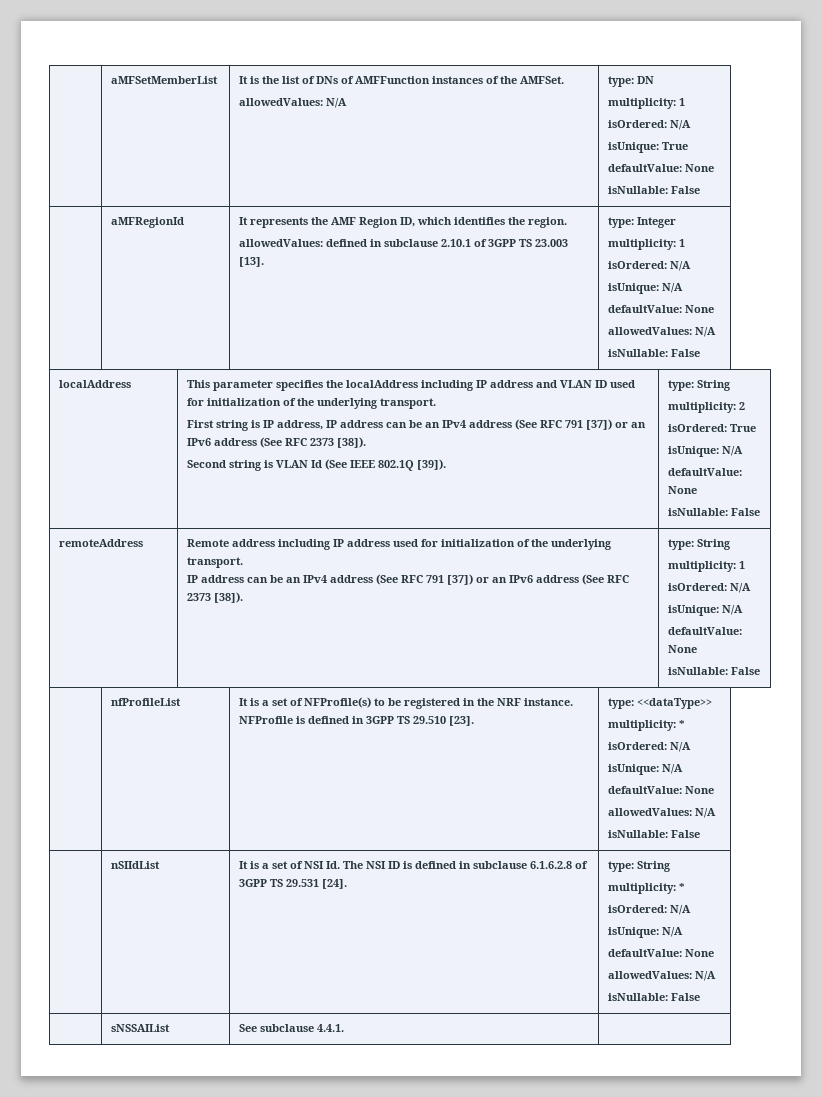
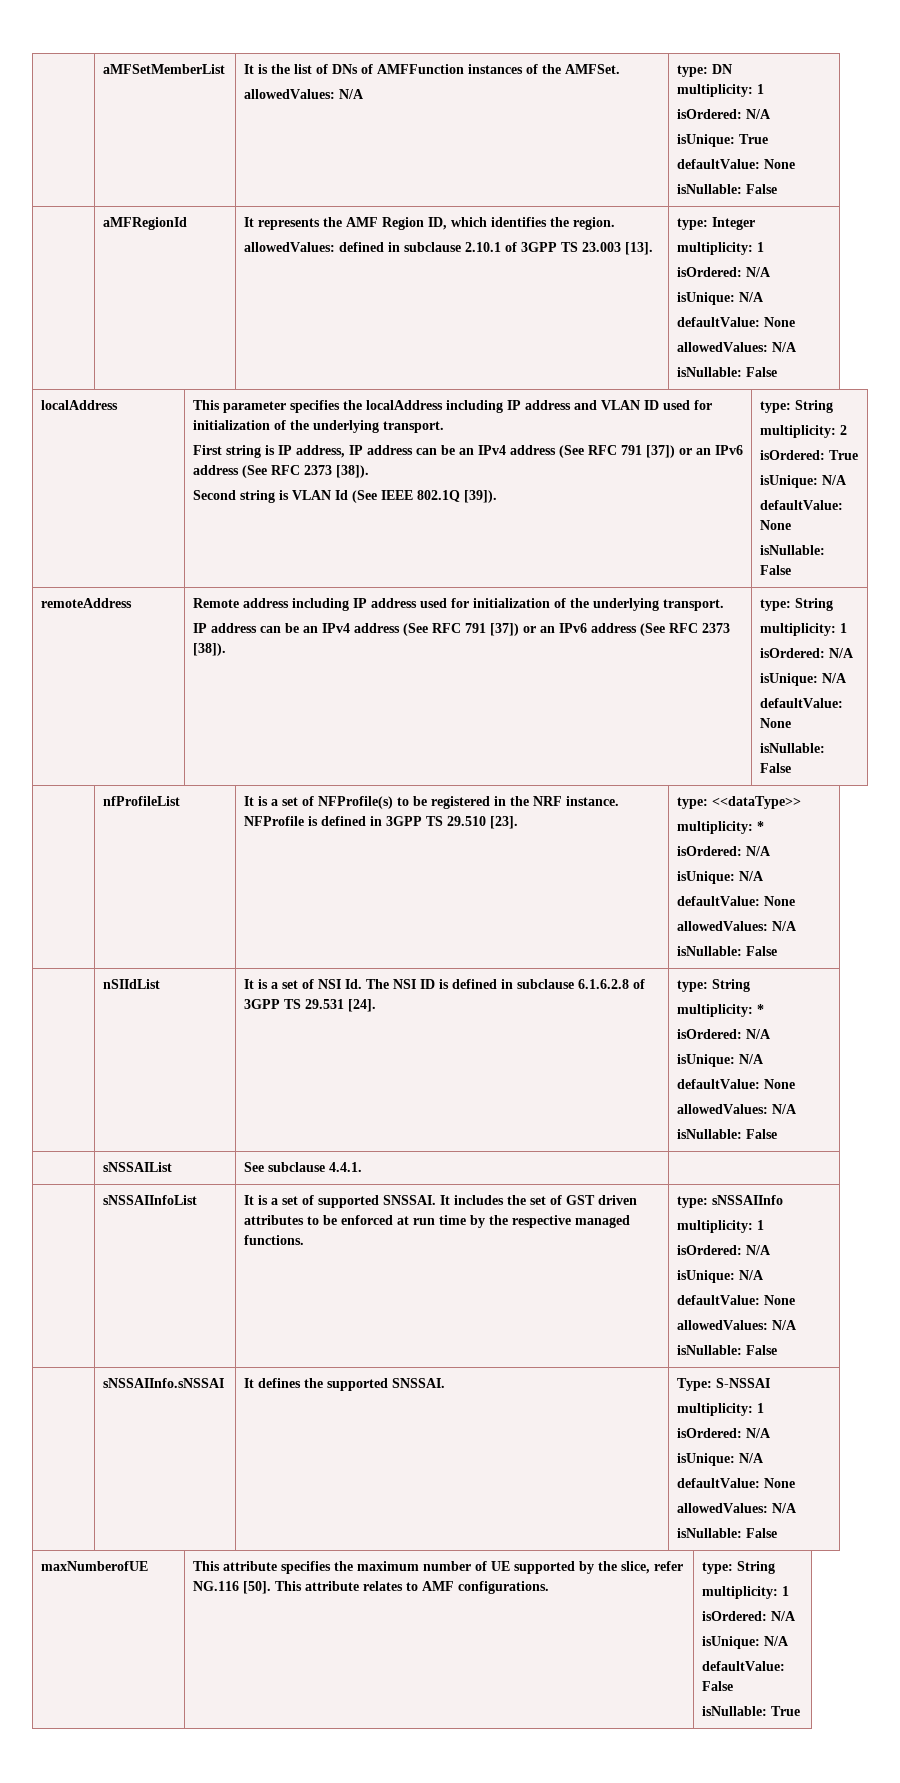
(344, 1028) none -> [102,1195,197,1205] [243,1195,637,1208] [243,1215,630,1228] [243,1235,304,1245] [676,1195,783,1208] [676,1220,764,1233] [676,1245,771,1255] [676,1270,764,1283] [676,1295,795,1305] [676,1320,797,1330] [676,1345,777,1355] [102,1378,224,1388] [243,1378,445,1391] [676,1378,770,1391] [676,1403,764,1416] [676,1428,771,1438] [676,1453,764,1466] [676,1478,795,1488] [676,1503,797,1513] [676,1528,777,1538] [40,1561,148,1571] [192,1561,683,1574] [192,1581,549,1594] [701,1561,775,1574] [701,1586,789,1599] [701,1611,796,1621] [701,1636,789,1649] [701,1661,785,1671] [701,1681,733,1691] [701,1706,800,1716] // | sNSSAIInfoList | It is a set of supported SNSSAI. It includes the set of GST driven attributes to be enforced at run time by the respective managed functions. | type: sNSSAIInfo // multiplicity: 1 // isOrdered: N/A // isUnique: N/A // defaultValue: None // allowedValues: N/A // isNullable: False // | sNSSAIInfo.sNSSAI | It defines the supported SNSSAI. | Type: S-NSSAI // multiplicity: 1 // isOrdered: N/A // isUnique: N/A // defaultValue: None // allowedValues: N/A // isNullable: False // maxNumberofUE | This attribute specifies the maximum number of UE supported by the slice, refer NG.116 [50]. This attribute relates to AMF configurations. | type: String // multiplicity: 1 // isOrdered: N/A // isUnique: N/A // defaultValue: False // isNullable: True

